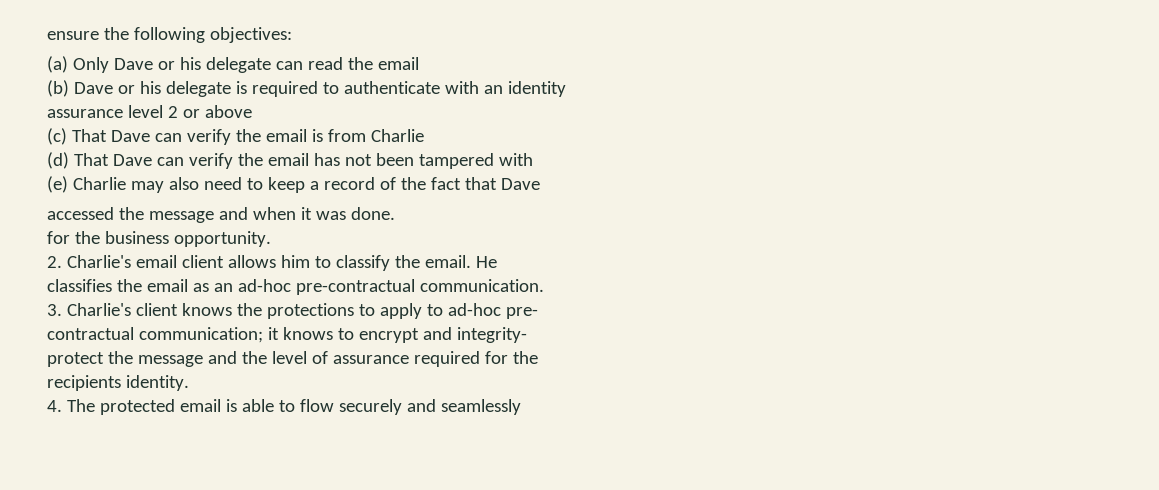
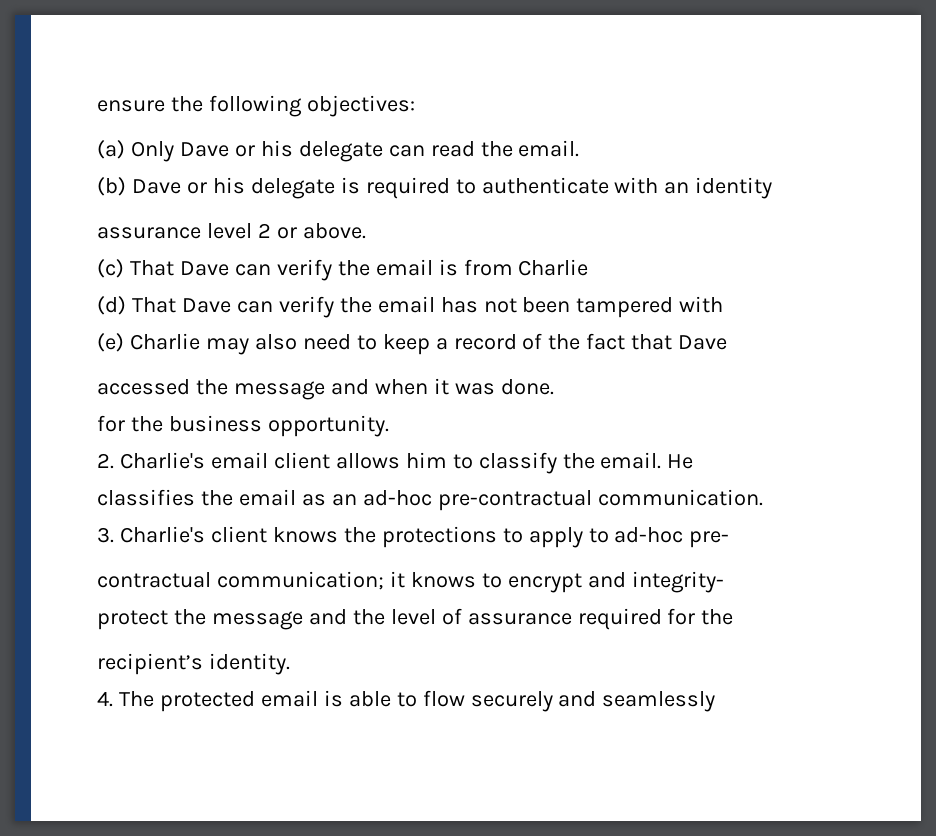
[377,57,419,70] email -> [518,140,580,157] email.
[204,105,252,118] above -> [302,223,366,239] above.
[47,375,121,391] recipients -> [97,653,203,675] recipient’s

